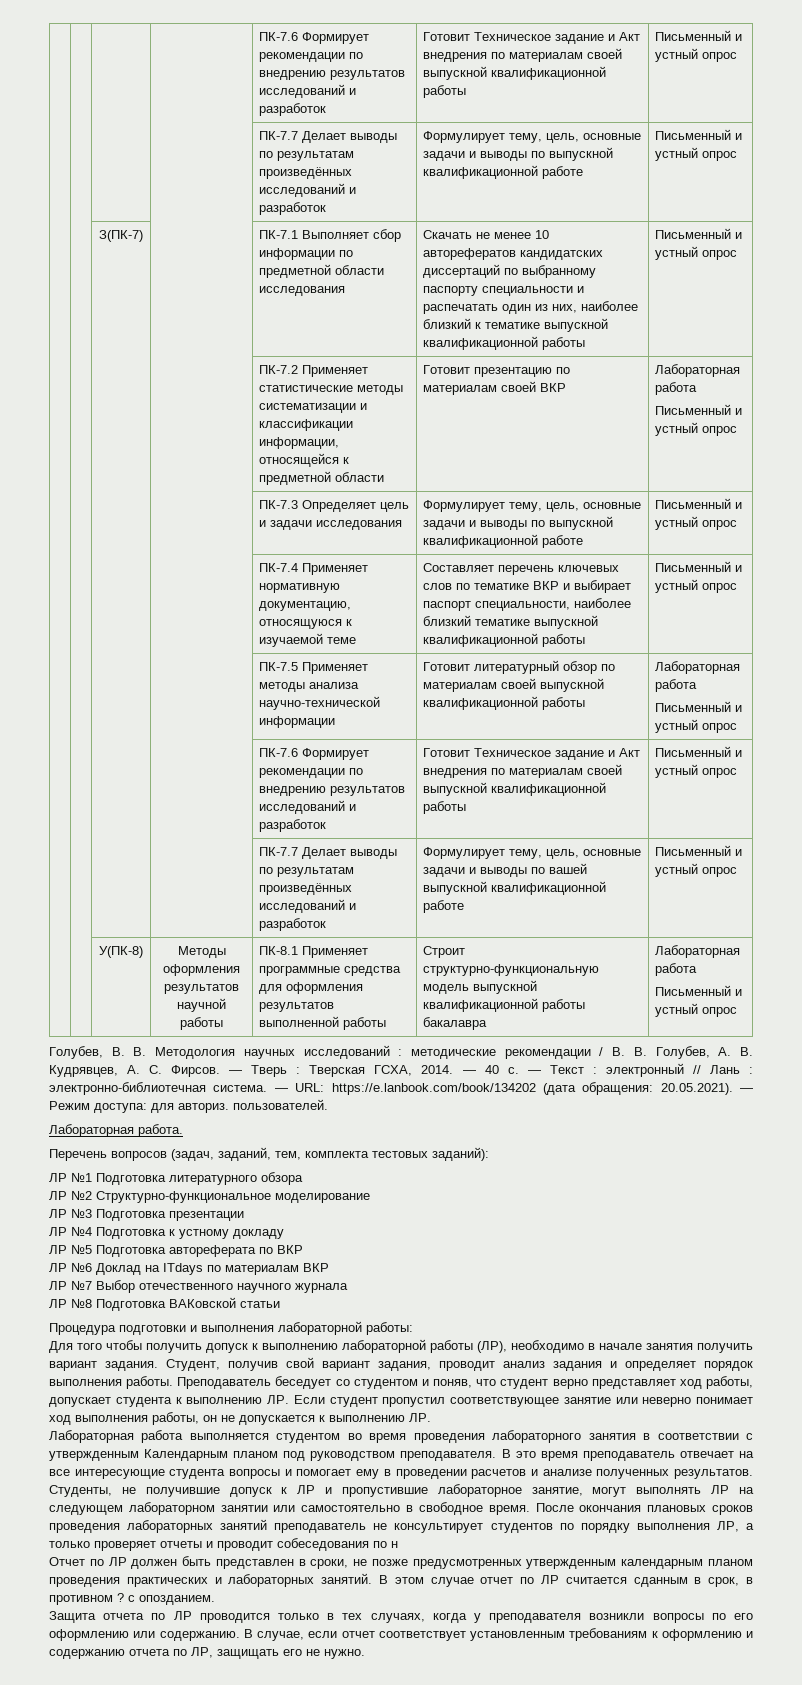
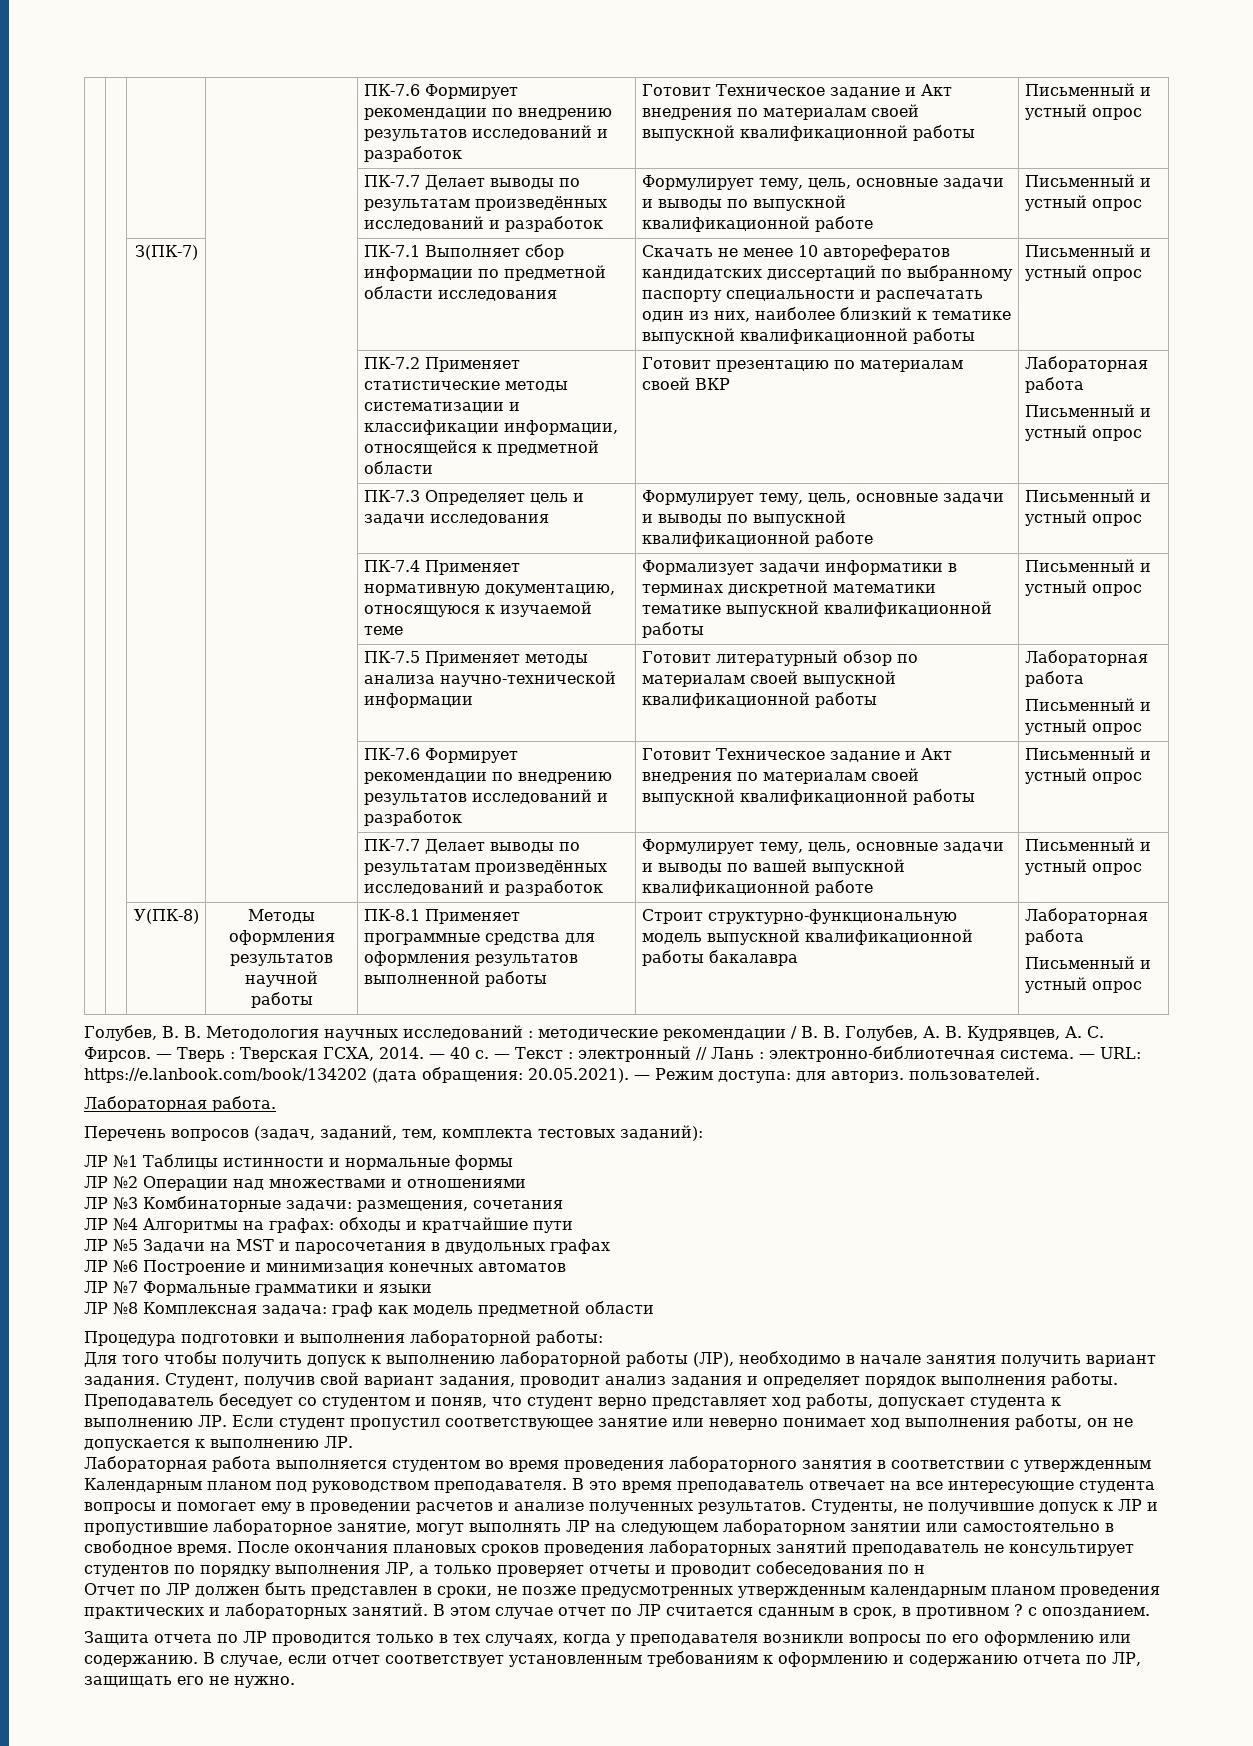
[423,563,620,575] [423,580,632,593] [423,598,632,611] [423,615,472,626] Составляет перечень ключевых слов по тематике ВКР и выбирает паспорт специальности, наиболее близкий -> [641,560,957,575] [641,580,936,596] Формализует задачи информатики в терминах дискретной математики
[96,1172,303,1185] [49,1190,370,1203] [49,1208,244,1221] [49,1226,284,1239] [49,1244,303,1257] [49,1262,329,1275] [49,1280,348,1293] [49,1297,280,1311] Подготовка литературного обзора // ЛР №2 Структурно-функциональное моделирование // ЛР №3 Подготовка презентации // ЛР №4 Подготовка к устному докладу // ЛР №5 Подготовка автореферата по ВКР // ЛР №6 Доклад на ITdays по материалам ВКР // ЛР №7 Выбор отечественного научного журнала // ЛР №8 Подготовка ВАКовской статьи -> [143,1154,513,1170] [84,1176,526,1191] [84,1196,563,1212] [84,1217,573,1233] [84,1239,610,1254] [84,1260,566,1275] [84,1281,432,1296] [84,1301,654,1317] Таблицы истинности и нормальные формы // ЛР №2 Операции над множествами и отношениями // ЛР №3 Комбинаторные задачи: размещения, сочетания // ЛР №4 Алгоритмы на графах: обходы и кратчайшие пути // ЛР №5 Задачи на MST и паросочетания в двудольных графах // ЛР №6 Построение и минимизация конечных автоматов // ЛР №7 Формальные грамматики и языки // ЛР №8 Комплексная задача: граф как модель предметной области

